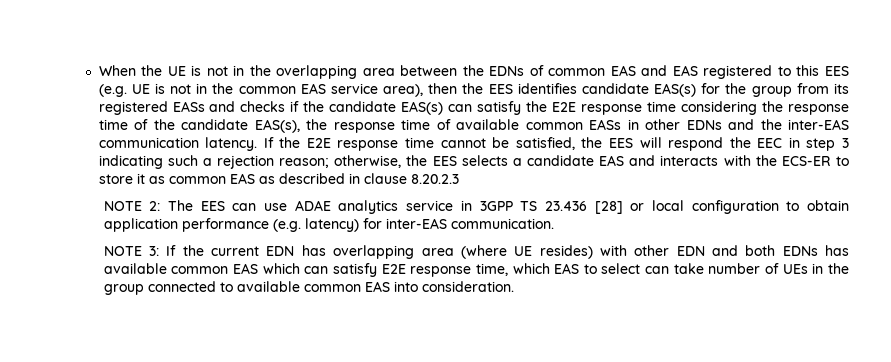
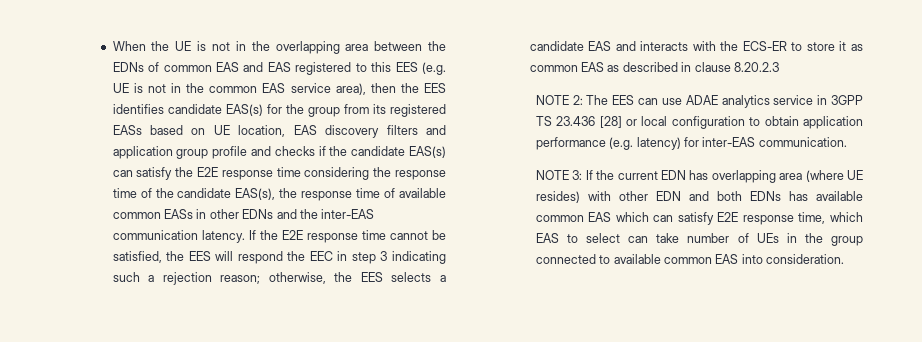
(205, 106) none -> [150,125,447,138] [112,146,248,159] based on UE location, EAS discovery filters and application group profile

